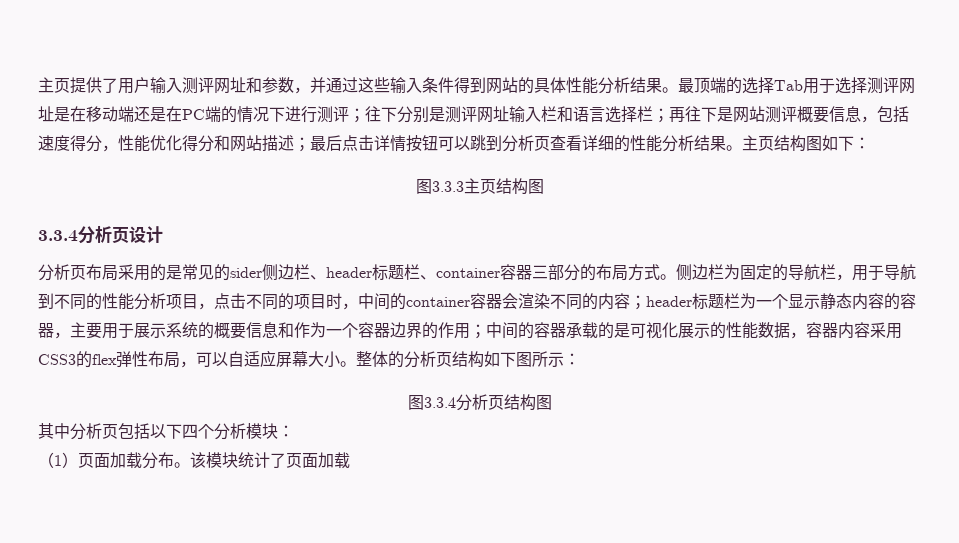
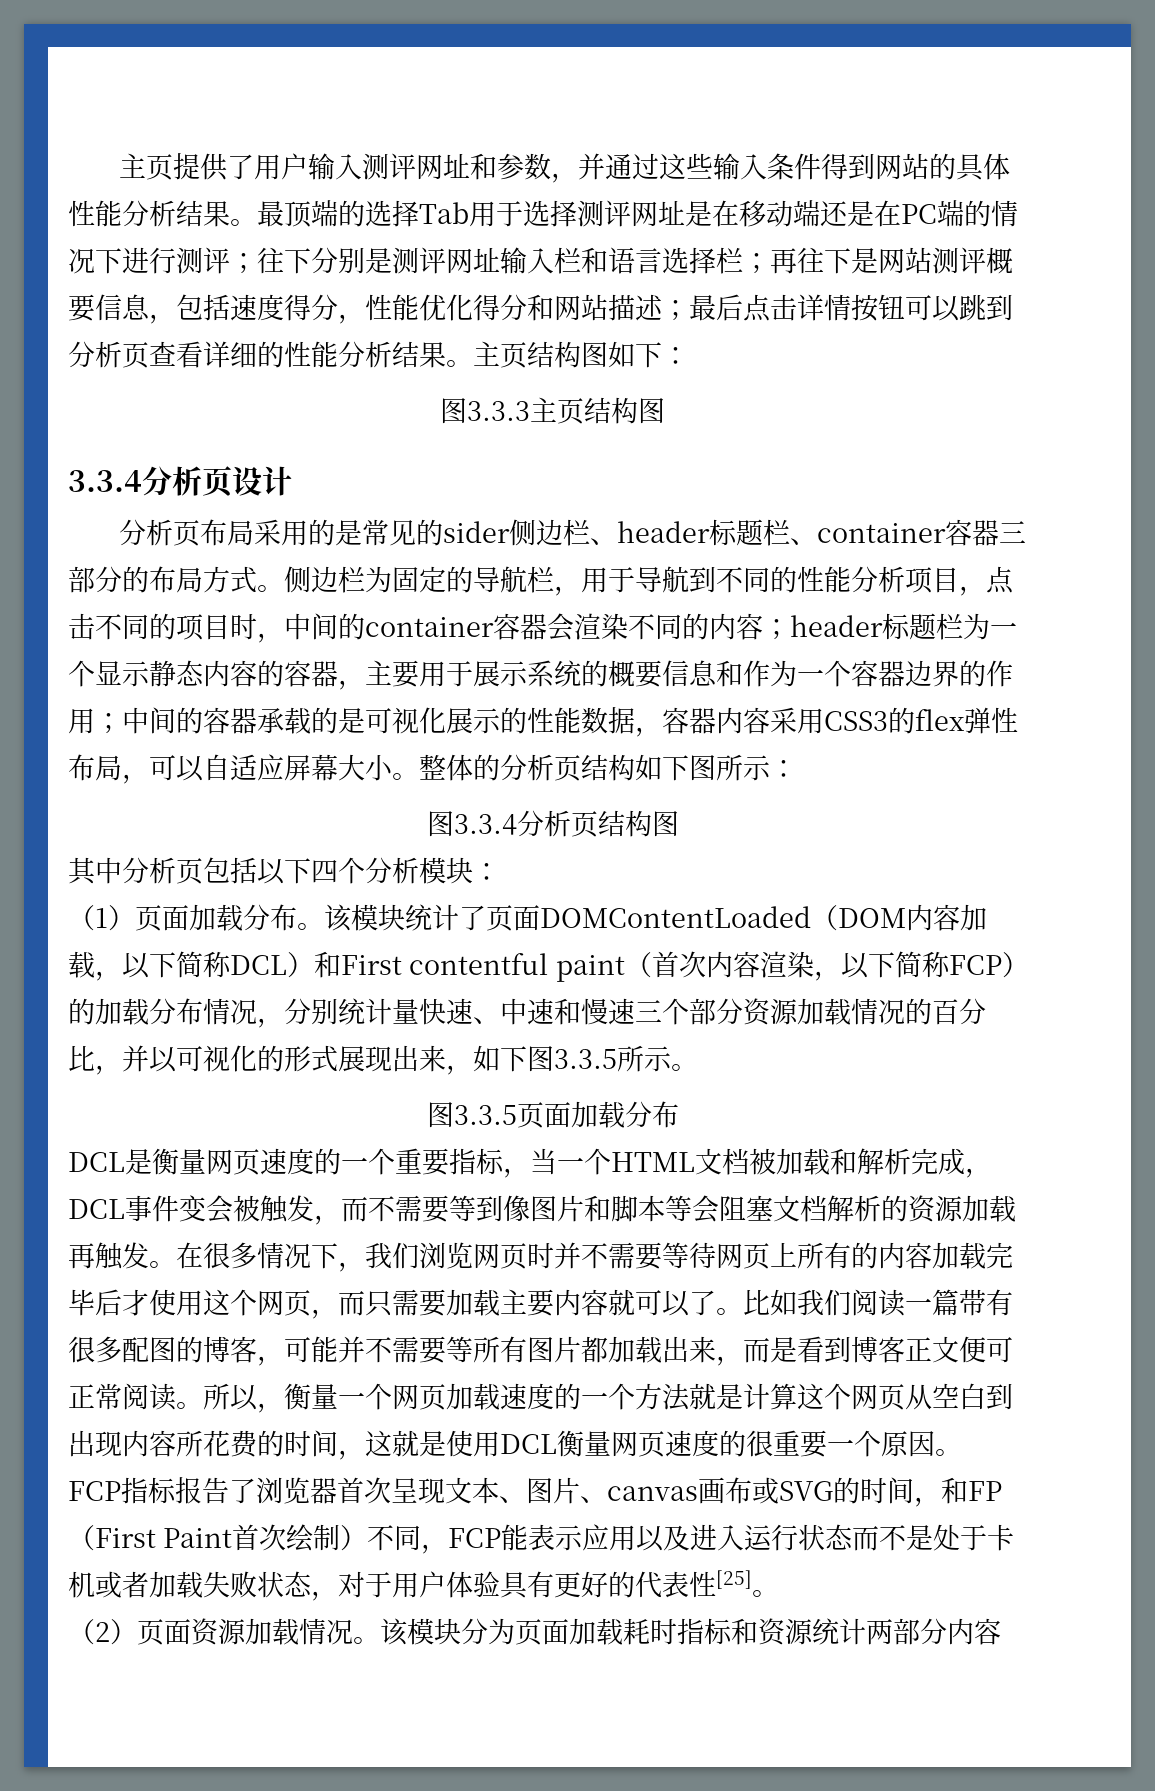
[318,452,350,469] 加载 -> [540,904,987,931] [68,951,1029,982] [68,998,986,1028] [68,1045,698,1075] [426,1101,679,1128] [68,1148,992,1178] [68,1195,1016,1225] [68,1242,1013,1272] [68,1289,1013,1319] [68,1336,1013,1366] [68,1383,1013,1413] [68,1430,962,1460] [68,1477,1002,1507] [68,1524,1015,1554] [68,1570,752,1601] [752,1590,779,1597] [68,1618,1001,1646] DOMContentLoaded（DOM内容加载，以下简称DCL）和First contentful paint（首次内容渲染，以下简称FCP）的加载分布情况，分别统计量快速、中速和慢速三个部分资源加载情况的百分比，并以可视化的形式展现出来，如下图3.3.5所示。 // 图3.3.5页面加载分布 // DCL是衡量网页速度的一个重要指标，当一个HTML文档被加载和解析完成，DCL事件变会被触发，而不需要等到像图片和脚本等会阻塞文档解析的资源加载再触发。在很多情况下，我们浏览网页时并不需要等待网页上所有的内容加载完毕后才使用这个网页，而只需要加载主要内容就可以了。比如我们阅读一篇带有很多配图的博客，可能并不需要等所有图片都加载出来，而是看到博客正文便可正常阅读。所以，衡量一个网页加载速度的一个方法就是计算这个网页从空白到出现内容所花费的时间，这就是使用DCL衡量网页速度的很重要一个原因。 // FCP指标报告了浏览器首次呈现文本、图片、canvas画布或SVG的时间，和FP（First Paint首次绘制）不同，FCP能表示应用以及进入运行状态而不是处于卡机或者加载失败状态，对于用户体验具有更好的代表性[25]。 // （2）页面资源加载情况。该模块分为页面加载耗时指标和资源统计两部分内容

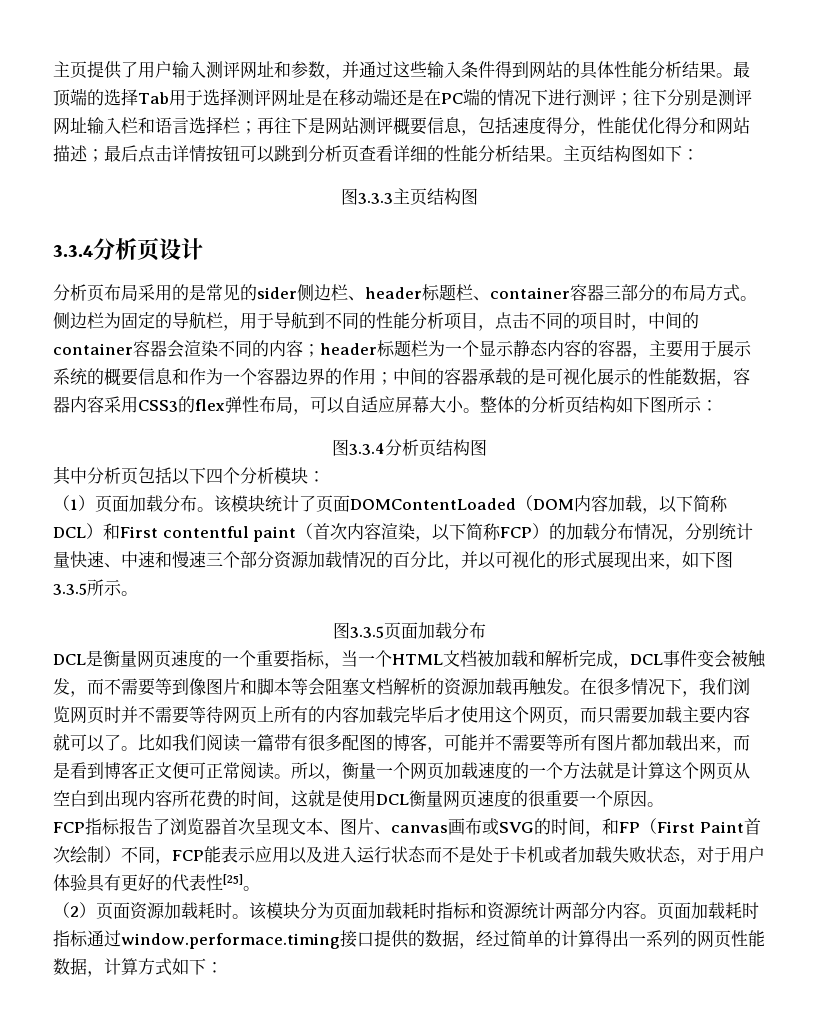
[299,1618,353,1645] 情况 -> [198,902,232,919] 耗时
(1001, 1631) none -> [640,902,759,920] [53,930,765,949] [53,958,223,977] 。页面加载耗时指标通过window.performace.timing接口提供的数据，经过简单的计算得出一系列的网页性能数据，计算方式如下：

